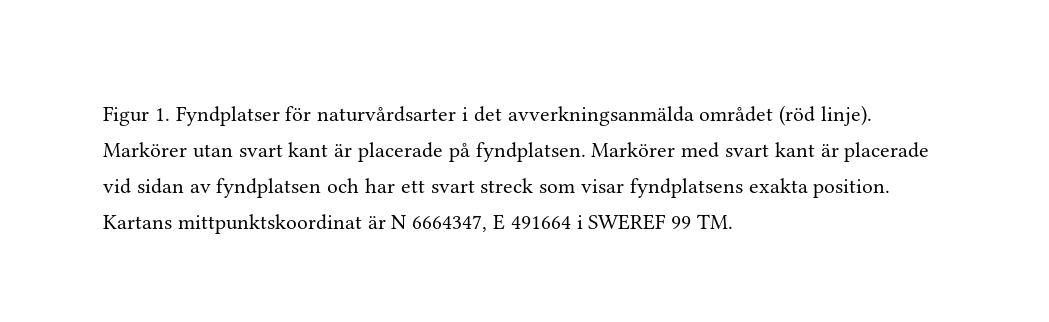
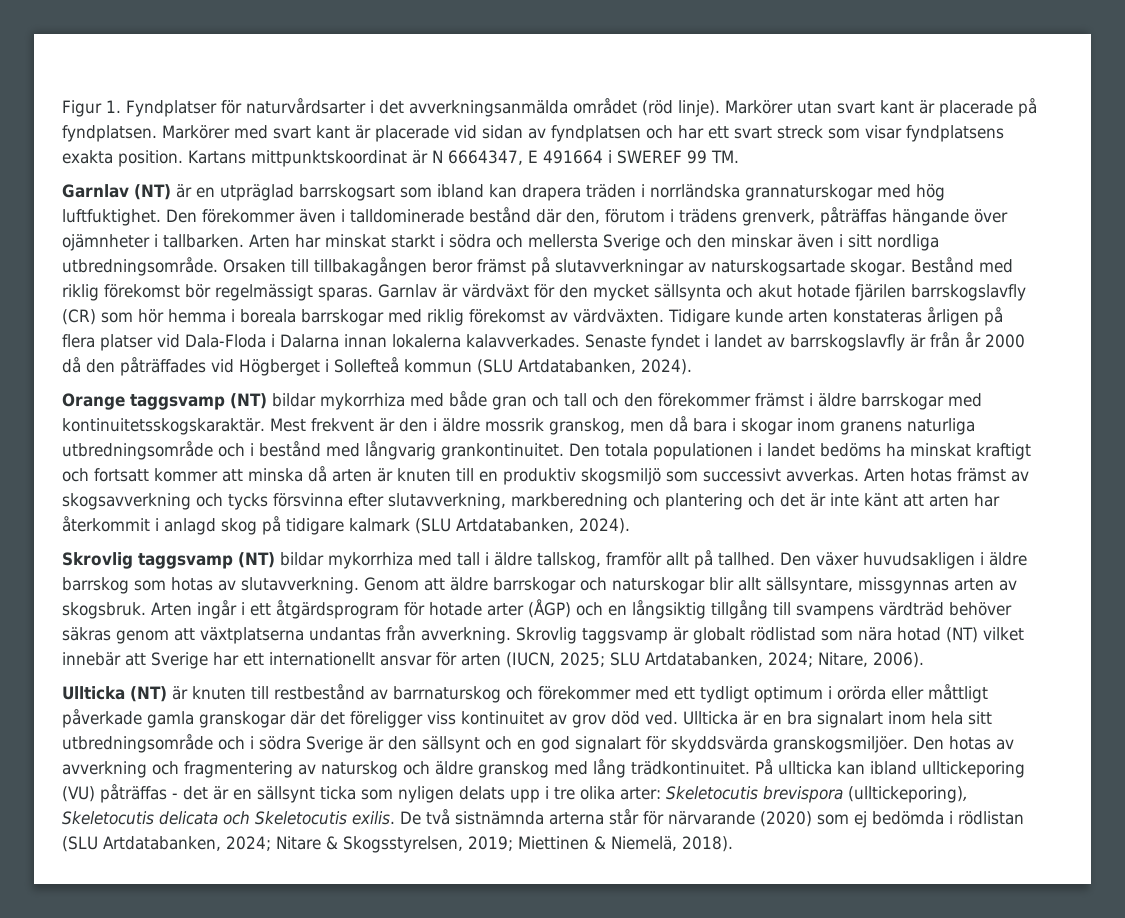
(734, 221) none -> [62,184,945,201] [62,207,1008,226] [62,234,939,251] [62,257,1013,276] [62,284,1026,301] [62,307,1003,326] [62,332,1025,351] [62,357,692,376] [62,391,982,410] [62,416,975,435] [62,441,1031,460] [62,466,1029,485] [62,493,1000,510] [62,516,630,535] [62,550,1027,569] [62,577,1017,594] [62,599,1012,619] [62,625,1024,644] [62,652,924,669] [62,684,988,703] [62,709,992,728] [62,734,1014,753] [62,759,1025,778] [62,784,968,803] [62,809,1024,828] [62,836,733,853] // Garnlav (NT) är en utpräglad barrskogsart som ibland kan drapera träden i norrländska grannaturskogar med hög luftfuktighet. Den förekommer även i talldominerade bestånd där den, förutom i trädens grenverk, påträffas hängande över ojämnheter i tallbarken. Arten har minskat starkt i södra och mellersta Sverige och den minskar även i sitt nordliga utbredningsområde. Orsaken till tillbakagången beror främst på slutavverkningar av naturskogsartade skogar. Bestånd med riklig förekomst bör regelmässigt sparas. Garnlav är värdväxt för den mycket sällsynta och akut hotade fjärilen barrskogslavfly (CR) som hör hemma i boreala barrskogar med riklig förekomst av värdväxten. Tidigare kunde arten konstateras årligen på flera platser vid Dala-Floda i Dalarna innan lokalerna kalavverkades. Senaste fyndet i landet av barrskogslavfly är från år 2000 då den påträffades vid Högberget i Sollefteå kommun (SLU Artdatabanken, 2024). // Orange taggsvamp (NT) bildar mykorrhiza med både gran och tall och den förekommer främst i äldre barrskogar med kontinuitetsskogskaraktär. Mest frekvent är den i äldre mossrik granskog, men då bara i skogar inom granens naturliga utbredningsområde och i bestånd med långvarig grankontinuitet. Den totala populationen i landet bedöms ha minskat kraftigt och fortsatt kommer att minska då arten är knuten till en produktiv skogsmiljö som successivt avverkas. Arten hotas främst av skogsavverkning och tycks försvinna efter slutavverkning, markberedning och plantering och det är inte känt att arten har återkommit i anlagd skog på tidigare kalmark (SLU Artdatabanken, 2024). // Skrovlig taggsvamp (NT) bildar mykorrhiza med tall i äldre tallskog, framför allt på tallhed. Den växer huvudsakligen i äldre barrskog som hotas av slutavverkning. Genom att äldre barrskogar och naturskogar blir allt sällsyntare, missgynnas arten av skogsbruk. Arten ingår i ett åtgärdsprogram för hotade arter (ÅGP) och en långsiktig tillgång till svampens värdträd behöver säkras genom att växtplatserna undantas från avverkning. Skrovlig taggsvamp är globalt rödlistad som nära hotad (NT) vilket innebär att Sverige har ett internationellt ansvar för arten (IUCN, 2025; SLU Artdatabanken, 2024; Nitare, 2006). // Ullticka (NT) är knuten till restbestånd av barrnaturskog och förekommer med ett tydligt optimum i orörda eller måttligt påverkade gamla granskogar där det föreligger viss kontinuitet av grov död ved. Ullticka är en bra signalart inom hela sitt utbredningsområde och i södra Sverige är den sällsynt och en god signalart för skyddsvärda granskogsmiljöer. Den hotas av avverkning och fragmentering av naturskog och äldre granskog med lång trädkontinuitet. På ullticka kan ibland ulltickeporing (VU) påträffas - det är en sällsynt ticka som nyligen delats upp i tre olika arter: Skeletocutis brevispora (ulltickeporing), Skeletocutis delicata och Skeletocutis exilis. De två sistnämnda arterna står för närvarande (2020) som ej bedömda i rödlistan (SLU Artdatabanken, 2024; Nitare & Skogsstyrelsen, 2019; Miettinen & Niemelä, 2018).

